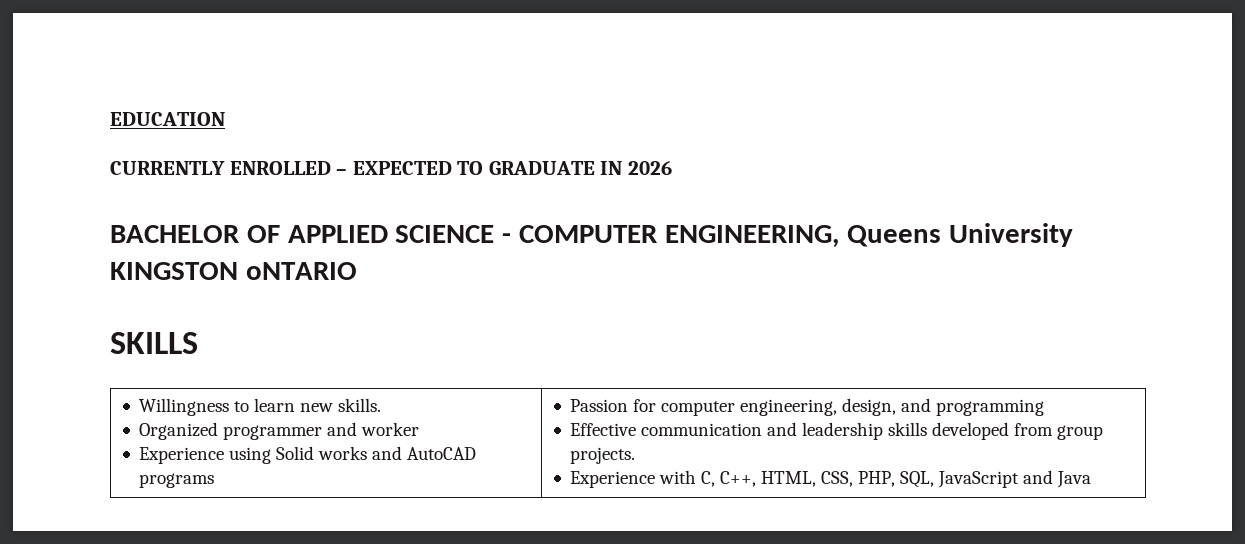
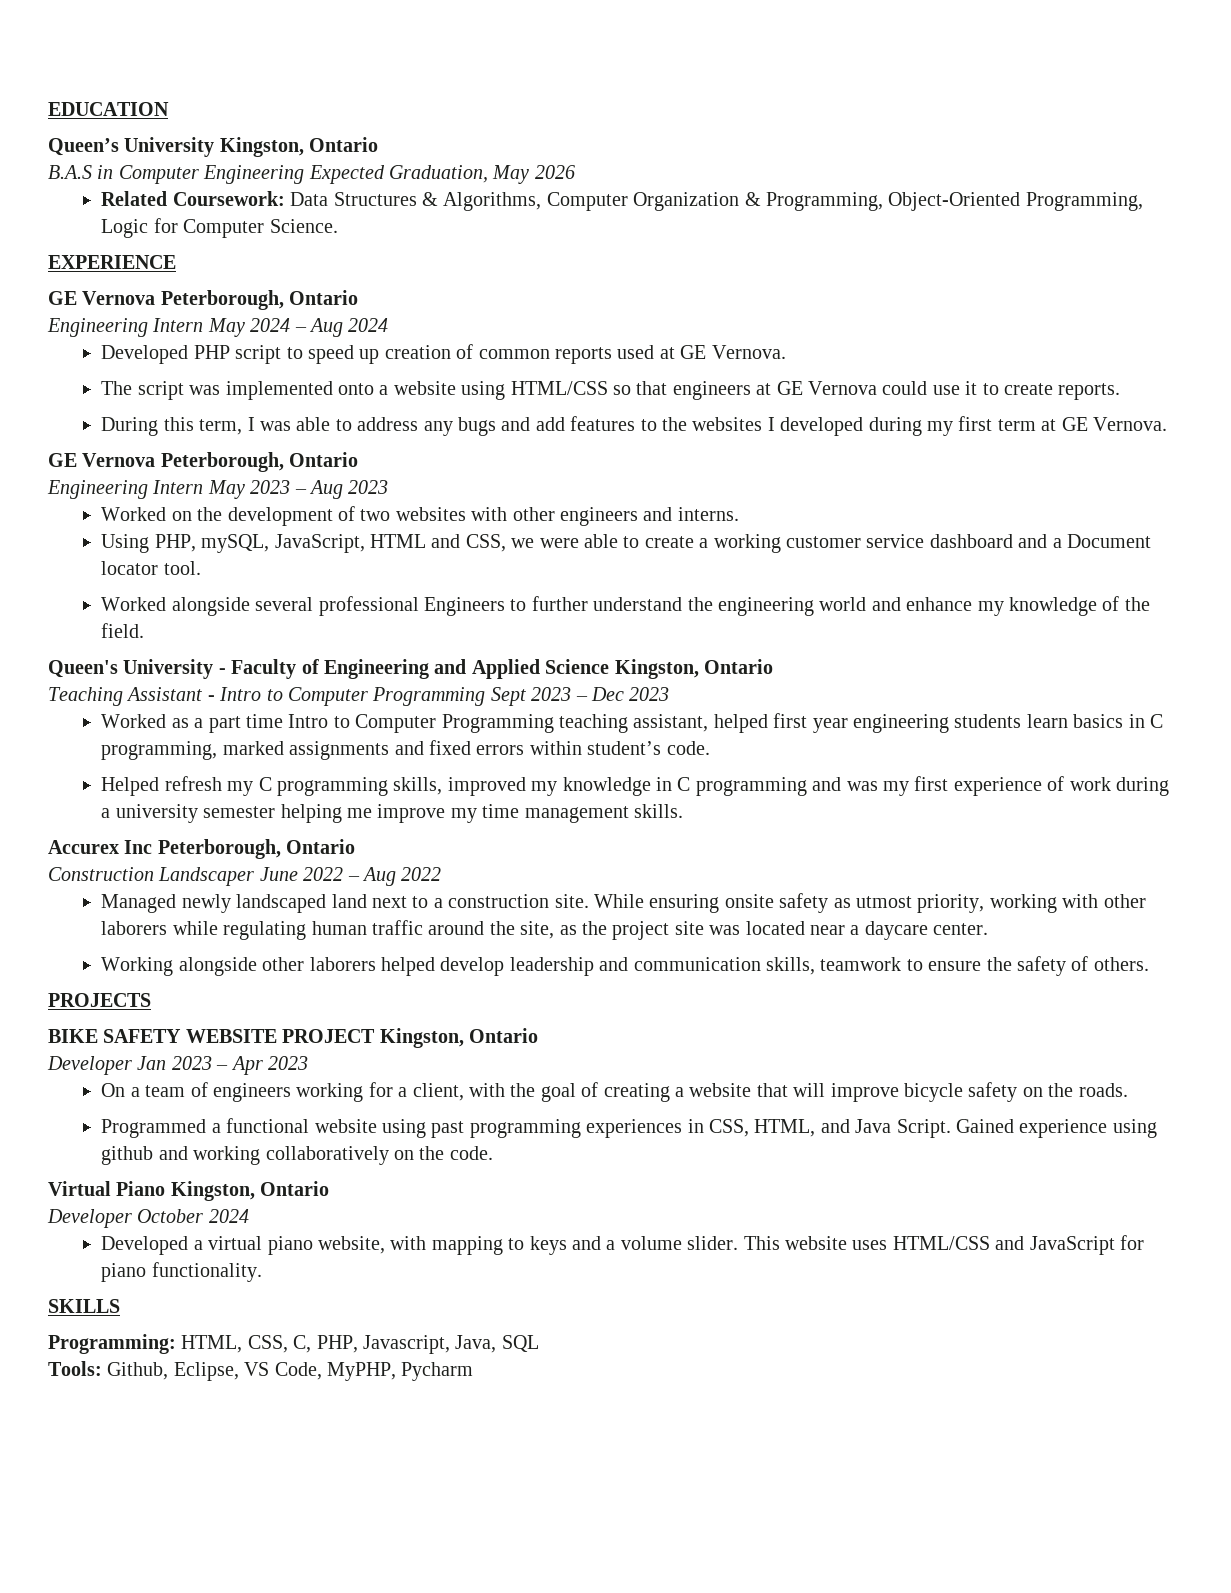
[110,161,672,175] [110,223,1073,247] [110,262,357,280] [110,332,198,354] [139,398,382,416] [139,422,420,440] [139,446,477,464] [139,473,215,488] [570,398,1045,416] [570,422,1104,440] [570,447,636,464] [570,470,1092,488] CURRENTLY ENROLLED – EXPECTED TO GRADUATE IN 2026 // BACHELOR OF APPLIED SCIENCE - COMPUTER ENGINEERING, Queens University KINGSTON oNTARIO // SKILLS // Willingness to learn new skills. // Organized programmer and worker // Experience using Solid works and AutoCAD programs | Passion for computer engineering, design, and programming // Effective communication and leadership skills developed from group projects. // Experience with C, C++, HTML, CSS, PHP, SQL, JavaScript and Java -> [48,137,379,157] [48,165,575,184] [101,191,1143,211] [101,218,338,238] [48,255,176,269] [48,290,359,310] [47,318,389,337] [101,344,786,364] [101,381,1121,400] [101,416,1168,436] [48,452,359,472] [47,480,389,499] [101,506,739,526] [101,534,1152,553] [101,561,201,575] [101,596,1150,616] [101,623,145,638] [48,659,773,679] [48,687,670,706] [101,713,1164,733] [101,740,710,760] [101,776,1170,796] [101,804,684,823] [48,839,356,859] [48,867,442,886] [101,893,1146,913] [101,920,989,940] [101,956,1149,976] [48,993,151,1007] [48,1028,538,1048] [47,1056,308,1075] [101,1082,1128,1102] [101,1118,1157,1138] [101,1146,493,1165] [48,1181,330,1201] [47,1209,249,1228] [101,1235,1145,1255] [101,1262,262,1282] [48,1299,120,1313] [48,1334,539,1354] [48,1361,474,1381] Queen’s University Kingston, Ontario // B.A.S in Computer Engineering Expected Graduation, May 2026 // Related Coursework: Data Structures & Algorithms, Computer Organization & Programming, Object-Oriented Programming, Logic for Computer Science. // EXPERIENCE // GE Vernova Peterborough, Ontario // Engineering Intern May 2024 – Aug 2024 // Developed PHP script to speed up creation of common reports used at GE Vernova. // The script was implemented onto a website using HTML/CSS so that engineers at GE Vernova could use it to create reports. // During this term, I was able to address any bugs and add features to the websites I developed during my first term at GE Vernova. // GE Vernova Peterborough, Ontario // Engineering Intern May 2023 – Aug 2023 // Worked on the development of two websites with other engineers and interns. // Using PHP, mySQL, JavaScript, HTML and CSS, we were able to create a working customer service dashboard and a Document locator tool. // Worked alongside several professional Engineers to further understand the engineering world and enhance my knowledge of the field. // Queen's University - Faculty of Engineering and Applied Science Kingston, Ontario // Teaching Assistant - Intro to Computer Programming Sept 2023 – Dec 2023 // Worked as a part time Intro to Computer Programming teaching assistant, helped first year engineering students learn basics in C programming, marked assignments and fixed errors within student’s code. // Helped refresh my C programming skills, improved my knowledge in C programming and was my first experience of work during a university semester helping me improve my time management skills. // Accurex Inc Peterborough, Ontario // Construction Landscaper June 2022 – Aug 2022 // Managed newly landscaped land next to a construction site. While ensuring onsite safety as utmost priority, working with other laborers while regulating human traffic around the site, as the project site was located near a daycare center. // Working alongside other laborers helped develop leadership and communication skills, teamwork to ensure the safety of others. // PROJECTS // BIKE SAFETY WEBSITE PROJECT Kingston, Ontario // Developer Jan 2023 – Apr 2023 // On a team of engineers working for a client, with the goal of creating a website that will improve bicycle safety on the roads. // Programmed a functional website using past programming experiences in CSS, HTML, and Java Script. Gained experience using github and working collaboratively on the code. // Virtual Piano Kingston, Ontario // Developer October 2024 // Developed a virtual piano website, with mapping to keys and a volume slider. This website uses HTML/CSS and JavaScript for piano functionality. // SKILLS // Programming: HTML, CSS, C, PHP, Javascript, Java, SQL // Tools: Github, Eclipse, VS Code, MyPHP, Pycharm

